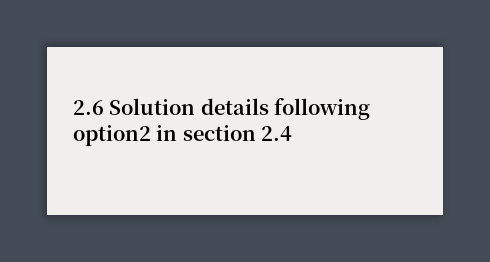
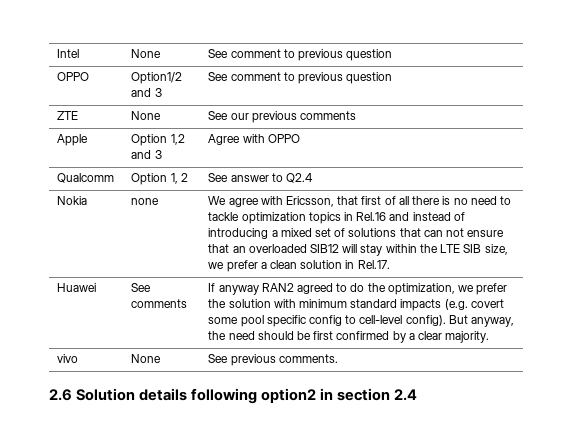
(73, 107) none -> [57,49,80,58] [131,49,162,58] [208,49,393,61] [57,72,90,81] [131,72,183,84] [131,88,162,97] [208,72,393,84] [57,111,79,120] [131,111,162,120] [208,111,356,123] [57,134,89,146] [131,134,185,146] [131,150,162,159] [208,134,300,145] [57,173,115,183] [131,173,188,185] [208,173,313,183] [57,196,88,205] [131,198,160,205] [208,196,512,207] [208,212,465,224] [208,228,505,239] [208,244,508,256] [208,260,390,272] [57,283,97,292] [131,283,152,292] [131,299,188,308] [208,283,508,295] [208,299,504,311] [208,315,515,327] [208,331,490,343] [57,354,79,363] [131,354,162,363] [208,354,338,366] Intel | None | See comment to previous question // OPPO | Option1/2 and 3 | See comment to previous question // ZTE | None | See our previous comments // Apple | Option 1,2 and 3 | Agree with OPPO // Qualcomm | Option 1, 2 | See answer to Q2.4 // Nokia | none | We agree with Ericsson, that first of all there is no need to tackle optimization topics in Rel.16 and instead of introducing a mixed set of solutions that can not ensure that an overloaded SIB12 will stay within the LTE SIB size, we prefer a clean solution in Rel.17. // Huawei | See comments | If anyway RAN2 agreed to do the optimization, we prefer the solution with minimum standard impacts (e.g. covert some pool specific config to cell-level config). But anyway, the need should be first confirmed by a clear majority. // vivo | None | See previous comments. //

